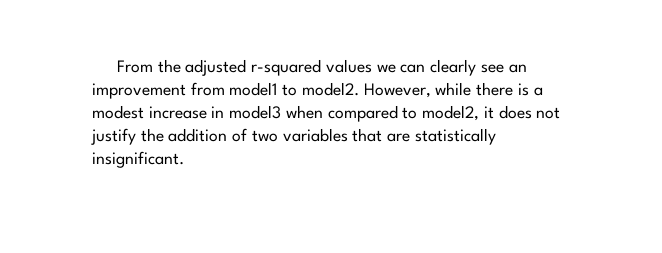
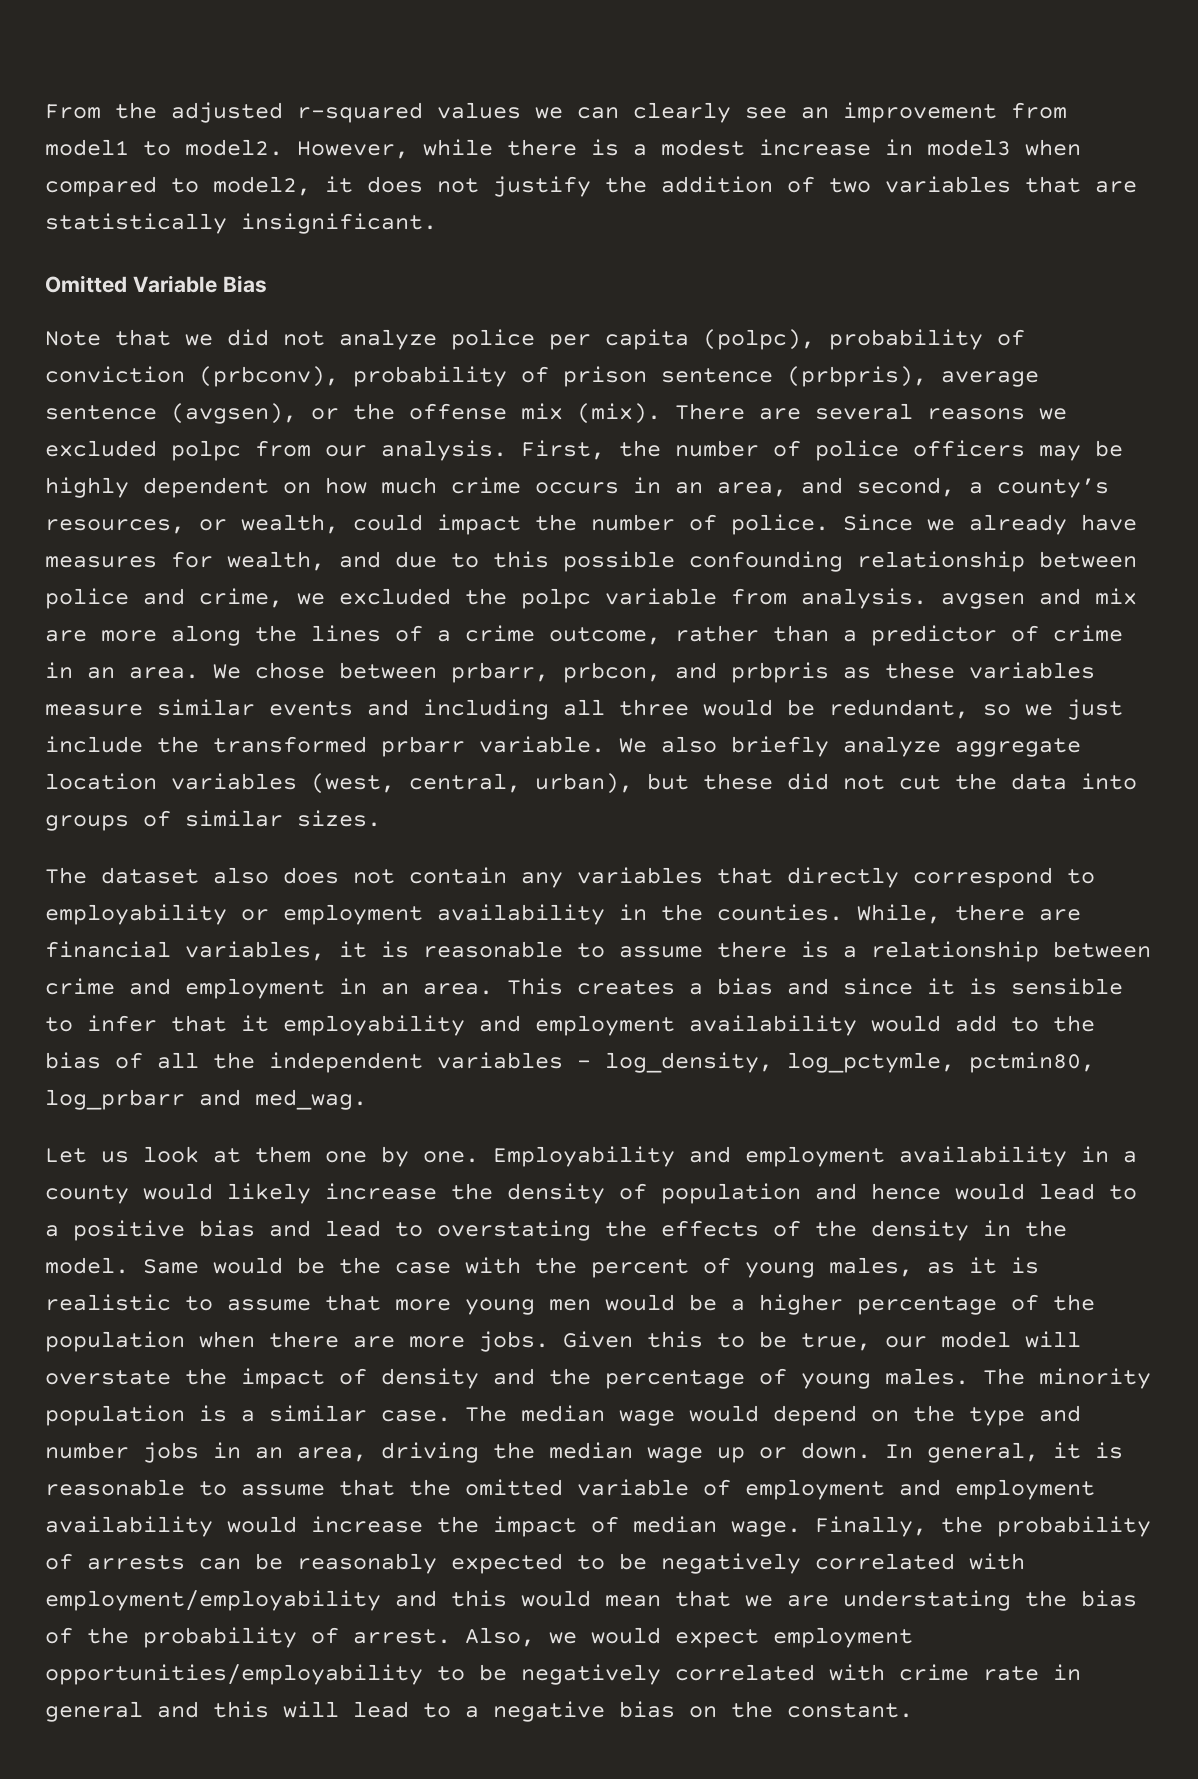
(184, 159) none -> [45,275,267,293] [45,329,1025,350] [45,366,1039,387] [45,403,1067,424] [45,440,1123,461] [45,477,1109,498] [45,514,1137,535] [45,551,1137,572] [45,588,1137,609] [45,625,1123,646] [45,662,1095,683] [45,699,1123,720] [45,736,1081,757] [45,773,1137,794] [45,810,381,831] [45,867,1095,888] [45,904,1081,925] [45,941,1151,962] [45,978,1123,999] [45,1015,1095,1036] [45,1052,1095,1073] [45,1089,367,1110] [45,1146,1137,1167] [45,1183,1137,1204] [45,1220,1067,1241] [45,1257,1039,1278] [45,1294,1095,1315] [45,1331,1081,1352] [45,1368,1151,1389] [45,1405,1081,1426] [45,1442,1123,1463] [45,1479,1095,1500] [45,1516,1151,1537] [45,1553,1025,1574] [45,1590,1137,1611] [45,1627,913,1648] [45,1664,1081,1685] [45,1701,913,1722] // Omitted Variable Bias // Note that we did not analyze police per capita (polpc), probability of conviction (prbconv), probability of prison sentence (prbpris), average sentence (avgsen), or the offense mix (mix). There are several reasons we excluded polpc from our analysis. First, the number of police officers may be highly dependent on how much crime occurs in an area, and second, a county’s resources, or wealth, could impact the number of police. Since we already have measures for wealth, and due to this possible confounding relationship between police and crime, we excluded the polpc variable from analysis. avgsen and mix are more along the lines of a crime outcome, rather than a predictor of crime in an area. We chose between prbarr, prbcon, and prbpris as these variables measure similar events and including all three would be redundant, so we just include the transformed prbarr variable. We also briefly analyze aggregate location variables (west, central, urban), but these did not cut the data into groups of similar sizes. // The dataset also does not contain any variables that directly correspond to employability or employment availability in the counties. While, there are financial variables, it is reasonable to assume there is a relationship between crime and employment in an area. This creates a bias and since it is sensible to infer that it employability and employment availability would add to the bias of all the independent variables - log_density, log_pctymle, pctmin80, log_prbarr and med_wag. // Let us look at them one by one. Employability and employment availability in a county would likely increase the density of population and hence would lead to a positive bias and lead to overstating the effects of the density in the model. Same would be the case with the percent of young males, as it is realistic to assume that more young men would be a higher percentage of the population when there are more jobs. Given this to be true, our model will overstate the impact of density and the percentage of young males. The minority population is a similar case. The median wage would depend on the type and number jobs in an area, driving the median wage up or down. In general, it is reasonable to assume that the omitted variable of employment and employment availability would increase the impact of median wage. Finally, the probability of arrests can be reasonably expected to be negatively correlated with employment/employability and this would mean that we are understating the bias of the probability of arrest. Also, we would expect employment opportunities/employability to be negatively correlated with crime rate in general and this will lead to a negative bias on the constant.

